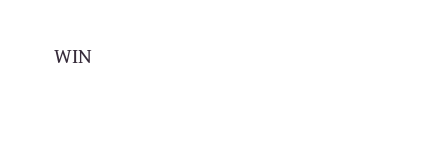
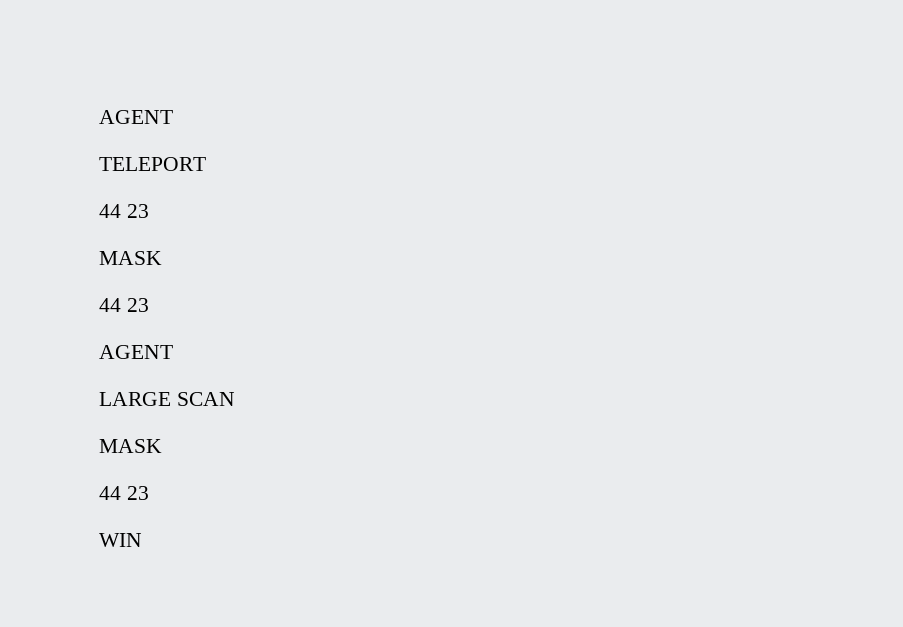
(54, 56) none -> [99,110,173,124] [99,157,206,171] [99,204,149,218] [99,251,162,265] [99,298,149,312] [99,345,173,359] [99,392,235,406] [99,439,162,453] [99,486,149,500] AGENT // TELEPORT // 44 23 // MASK // 44 23 // AGENT // LARGE SCAN // MASK // 44 23 //

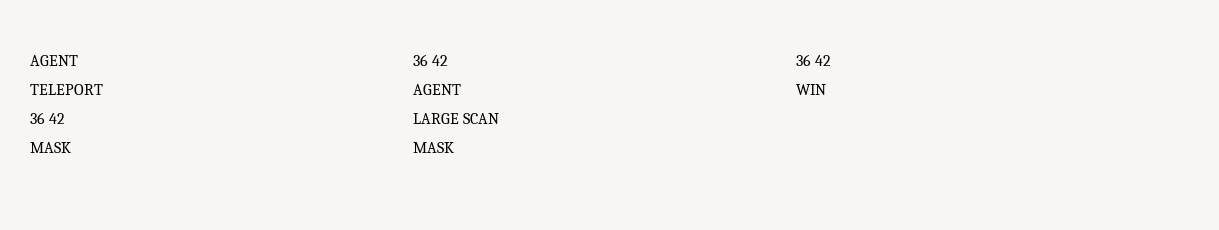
[99,204,149,218] [99,251,162,265] [99,298,149,312] 44 23 // MASK // 44 23 -> [30,112,66,124] [30,142,71,153] [413,54,449,66] 36 42 // MASK // 36 42
[99,486,149,500] 44 23 -> [796,54,832,66] 36 42

